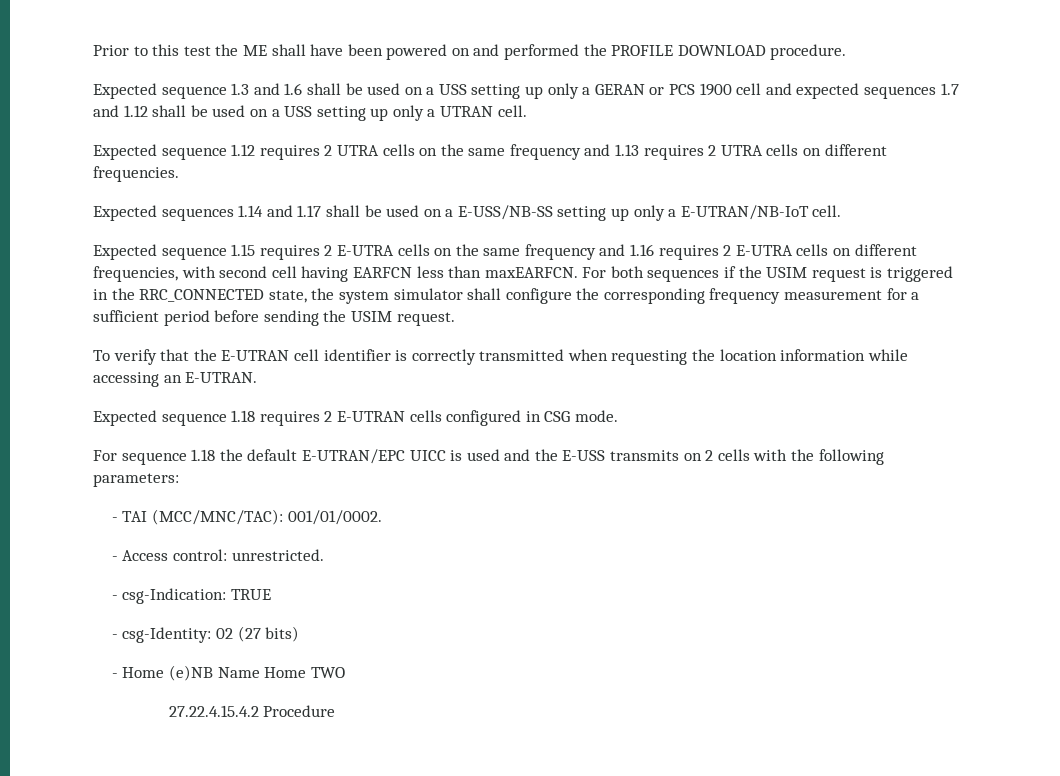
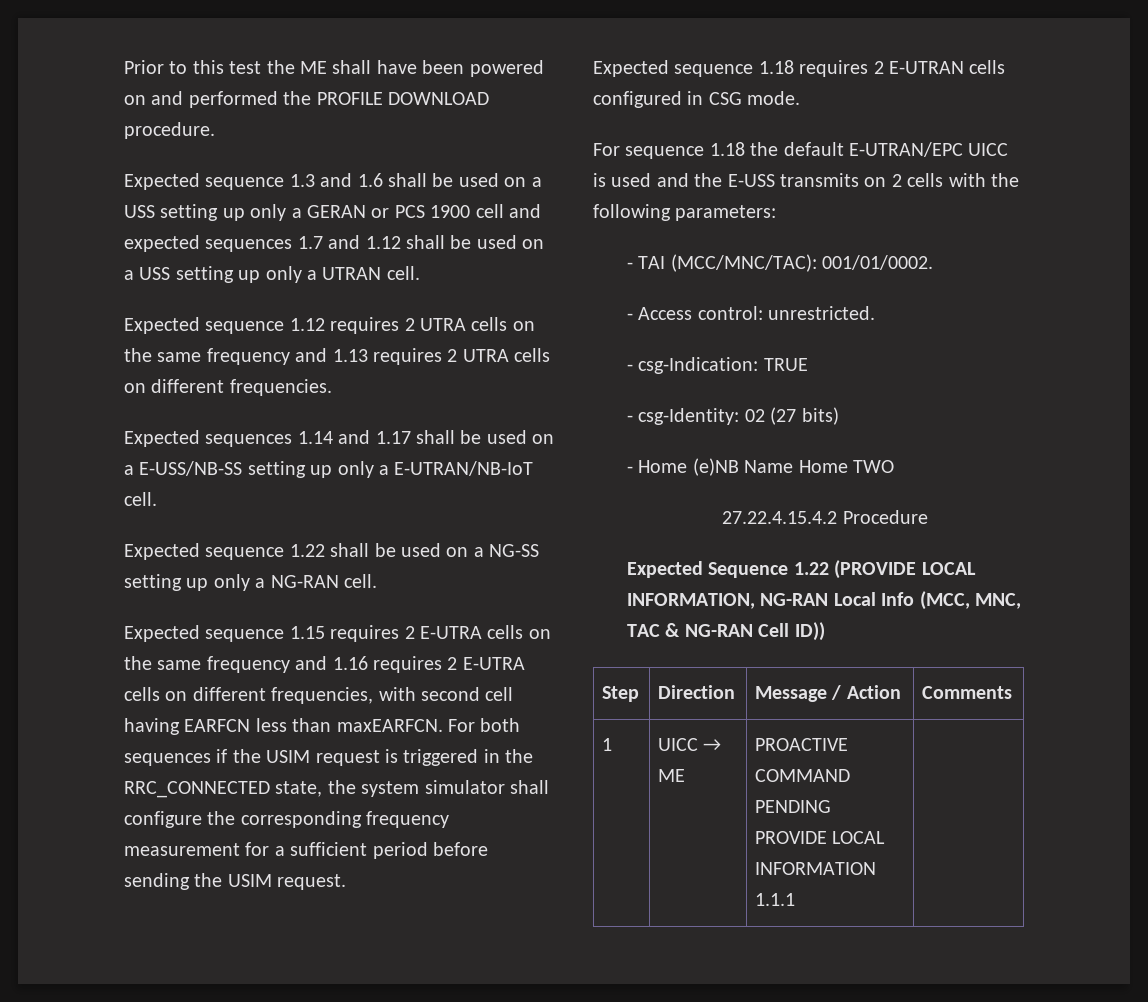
(842, 211) none -> [124,543,540,560] [124,574,377,591] // Expected sequence 1.22 shall be used on a NG-SS setting up only a NG-RAN cell.
[93,349,908,365] [93,372,258,387] // To verify that the E-UTRAN cell identifier is correctly transmitted when requesting the location information while accessing an E-UTRAN. -> (347, 882) none
(336, 711) none -> [626,560,976,579] [626,591,1021,610] [626,622,825,641] [602,686,640,702] [658,685,736,699] [755,685,901,702] [922,686,1013,699] [602,738,613,751] [658,738,722,751] [658,769,686,782] [755,738,849,751] [755,769,851,782] [755,800,832,813] [755,831,886,844] [755,862,877,875] [755,893,796,906] // Expected Sequence 1.22 (PROVIDE LOCAL INFORMATION, NG-RAN Local Info (MCC, MNC, TAC & NG-RAN Cell ID)) // Step | Direction | Message / Action | Comments // 1 | UICC → ME | PROACTIVE COMMAND PENDING PROVIDE LOCAL INFORMATION 1.1.1 |

